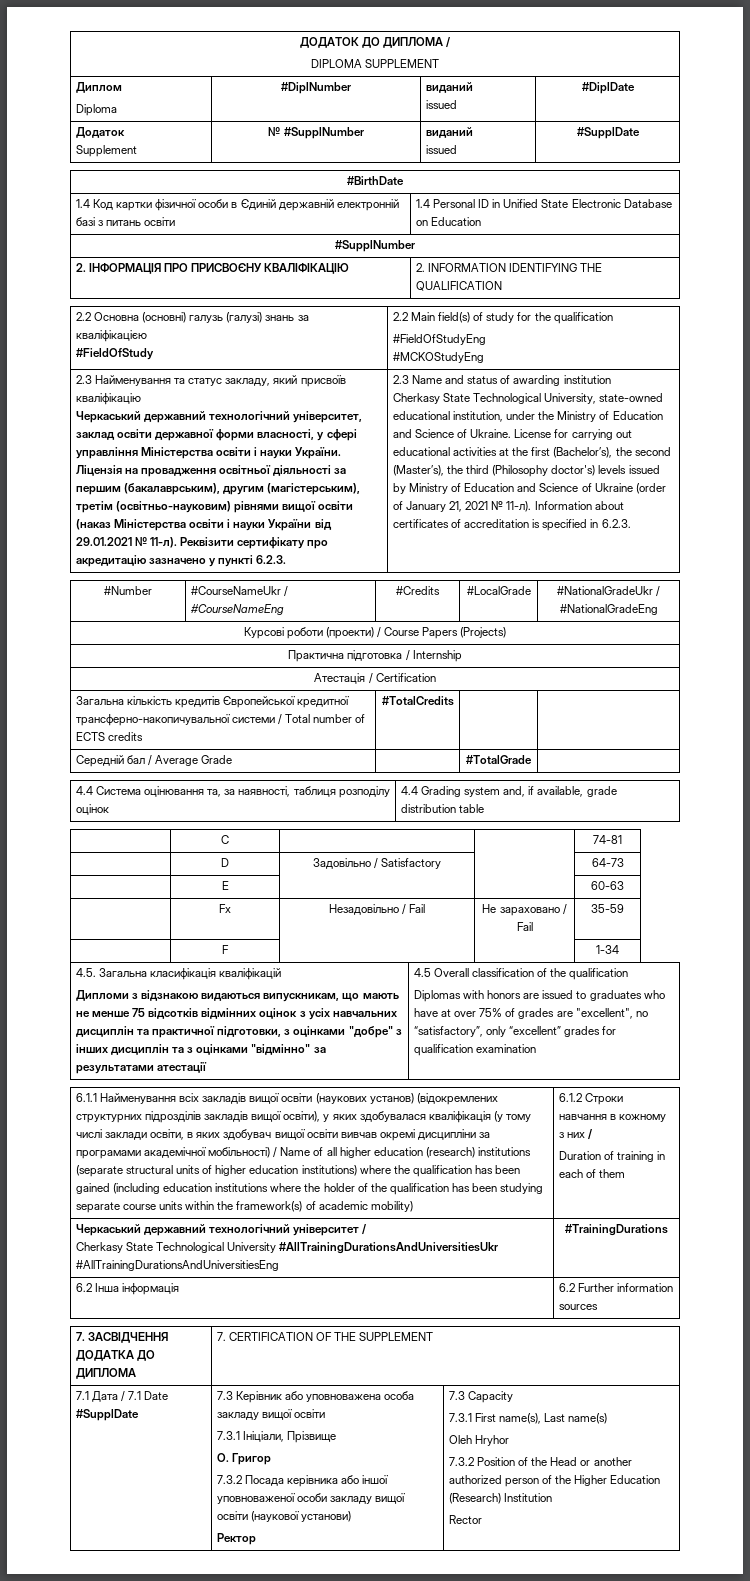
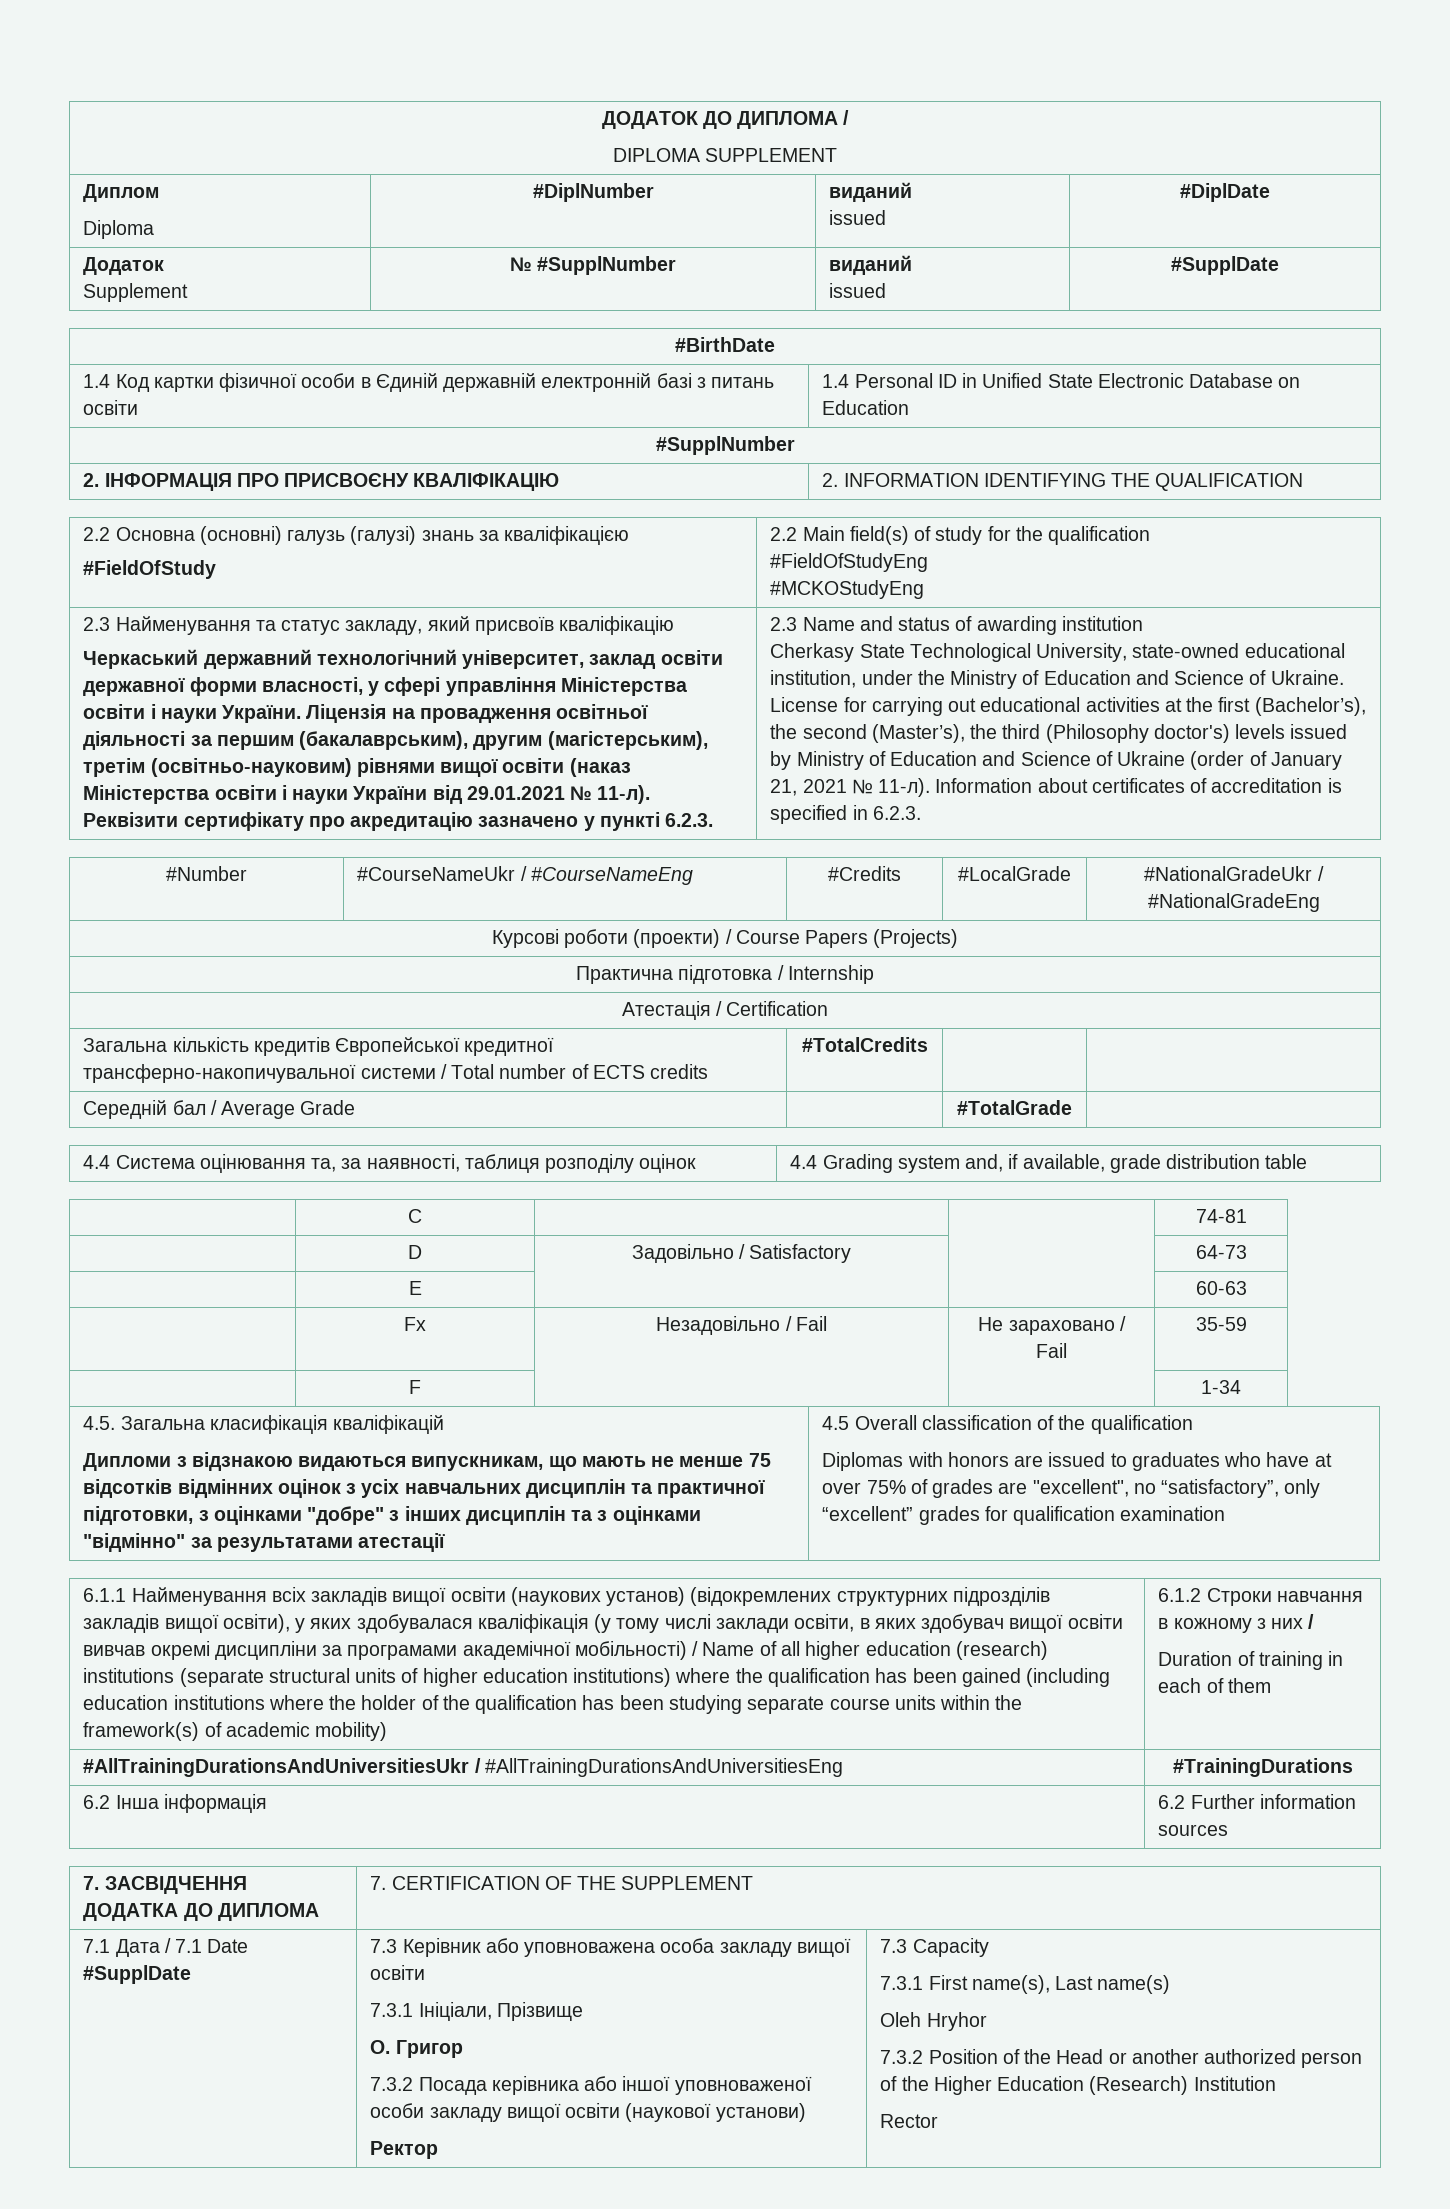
[75,1224,367,1236] [75,1242,499,1254] Черкаський державний технологічний університет / // Cherkasy State Technological University #AllTrainingDurationsAndUniversitiesUkr -> [83,1758,481,1777] #AllTrainingDurationsAndUniversitiesUkr /

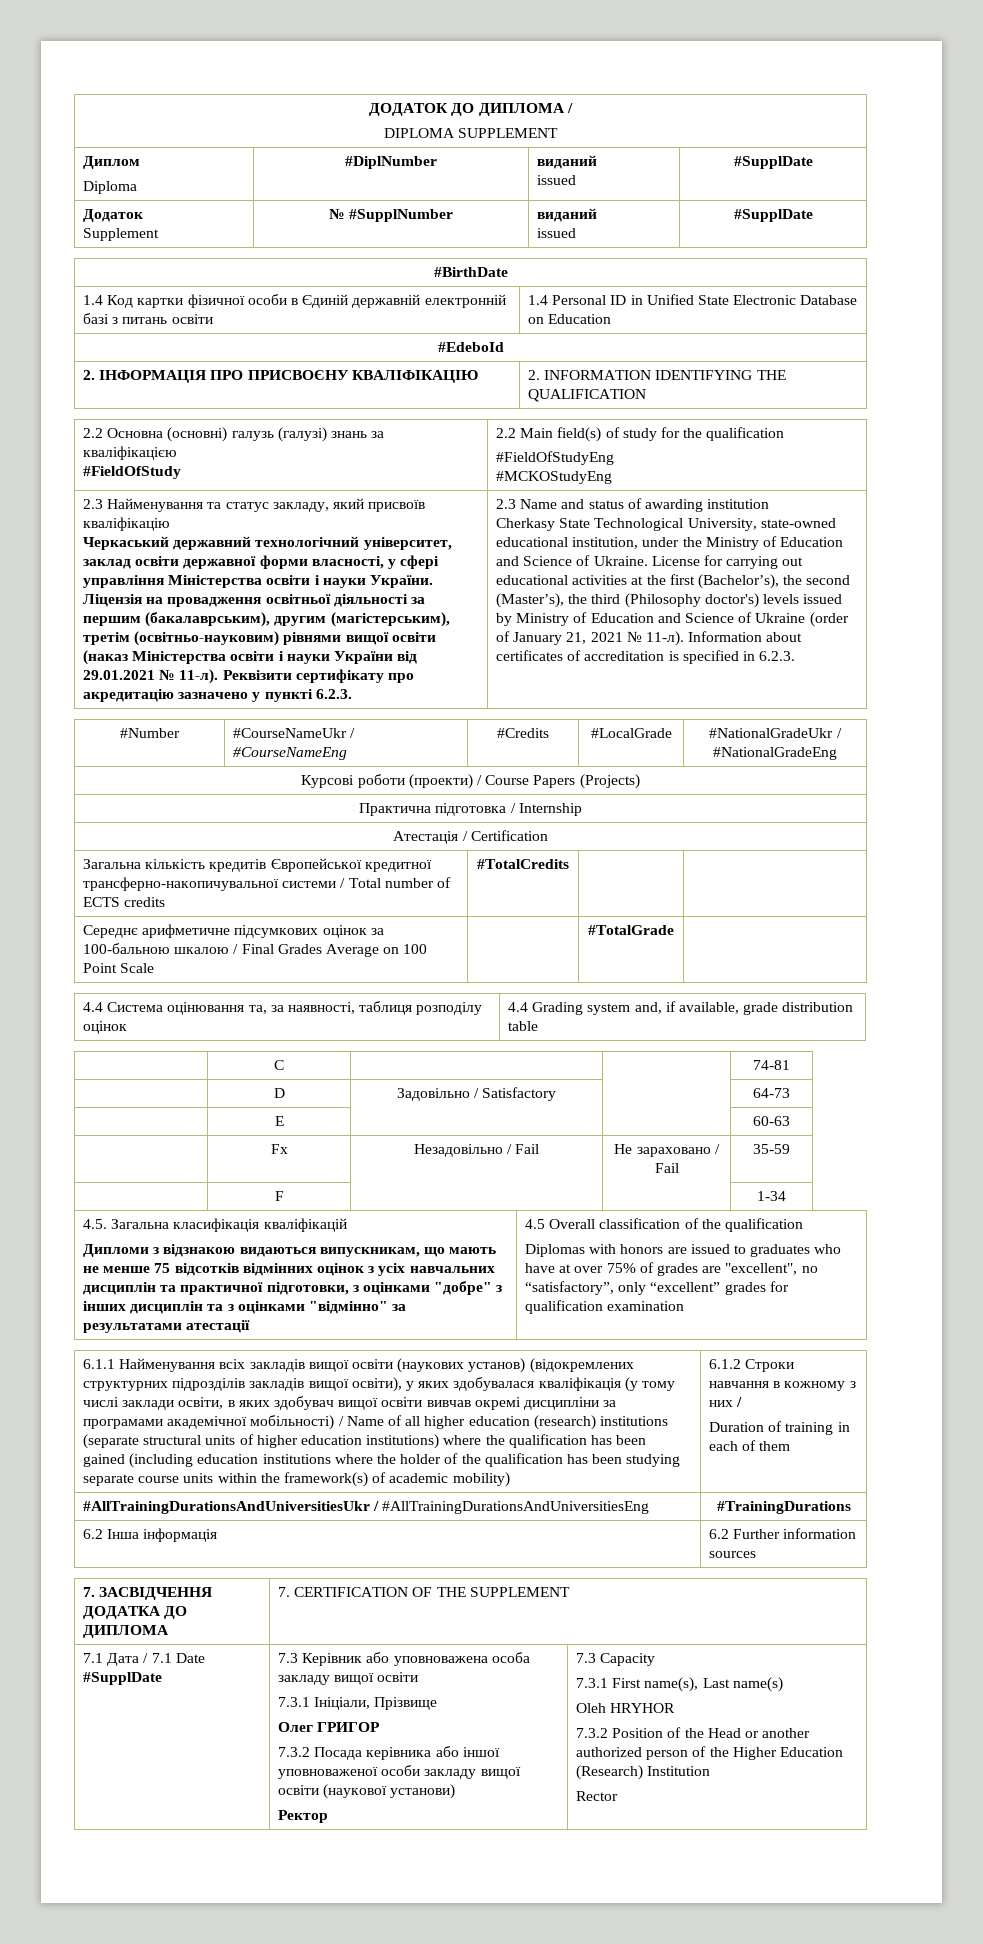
[1180,183,1270,202] #DiplDate -> [733,156,813,169] #SupplDate
[655,436,795,455] #SupplNumber -> [437,342,504,352] #EdeboId
[83,1100,356,1119] Середній бал / Average Grade -> [83,924,384,938] [83,943,428,957] [83,963,155,973] Середнє арифметичне підсумкових оцінок за 100-бальною шкалою / Final Grades Average on 100 Point Scale
[370,2040,463,2058] О. Григор -> [278,1722,381,1732] Олег ГРИГОР
[926,2012,987,2031] Hryhor -> [610,1703,676,1713] HRYHOR

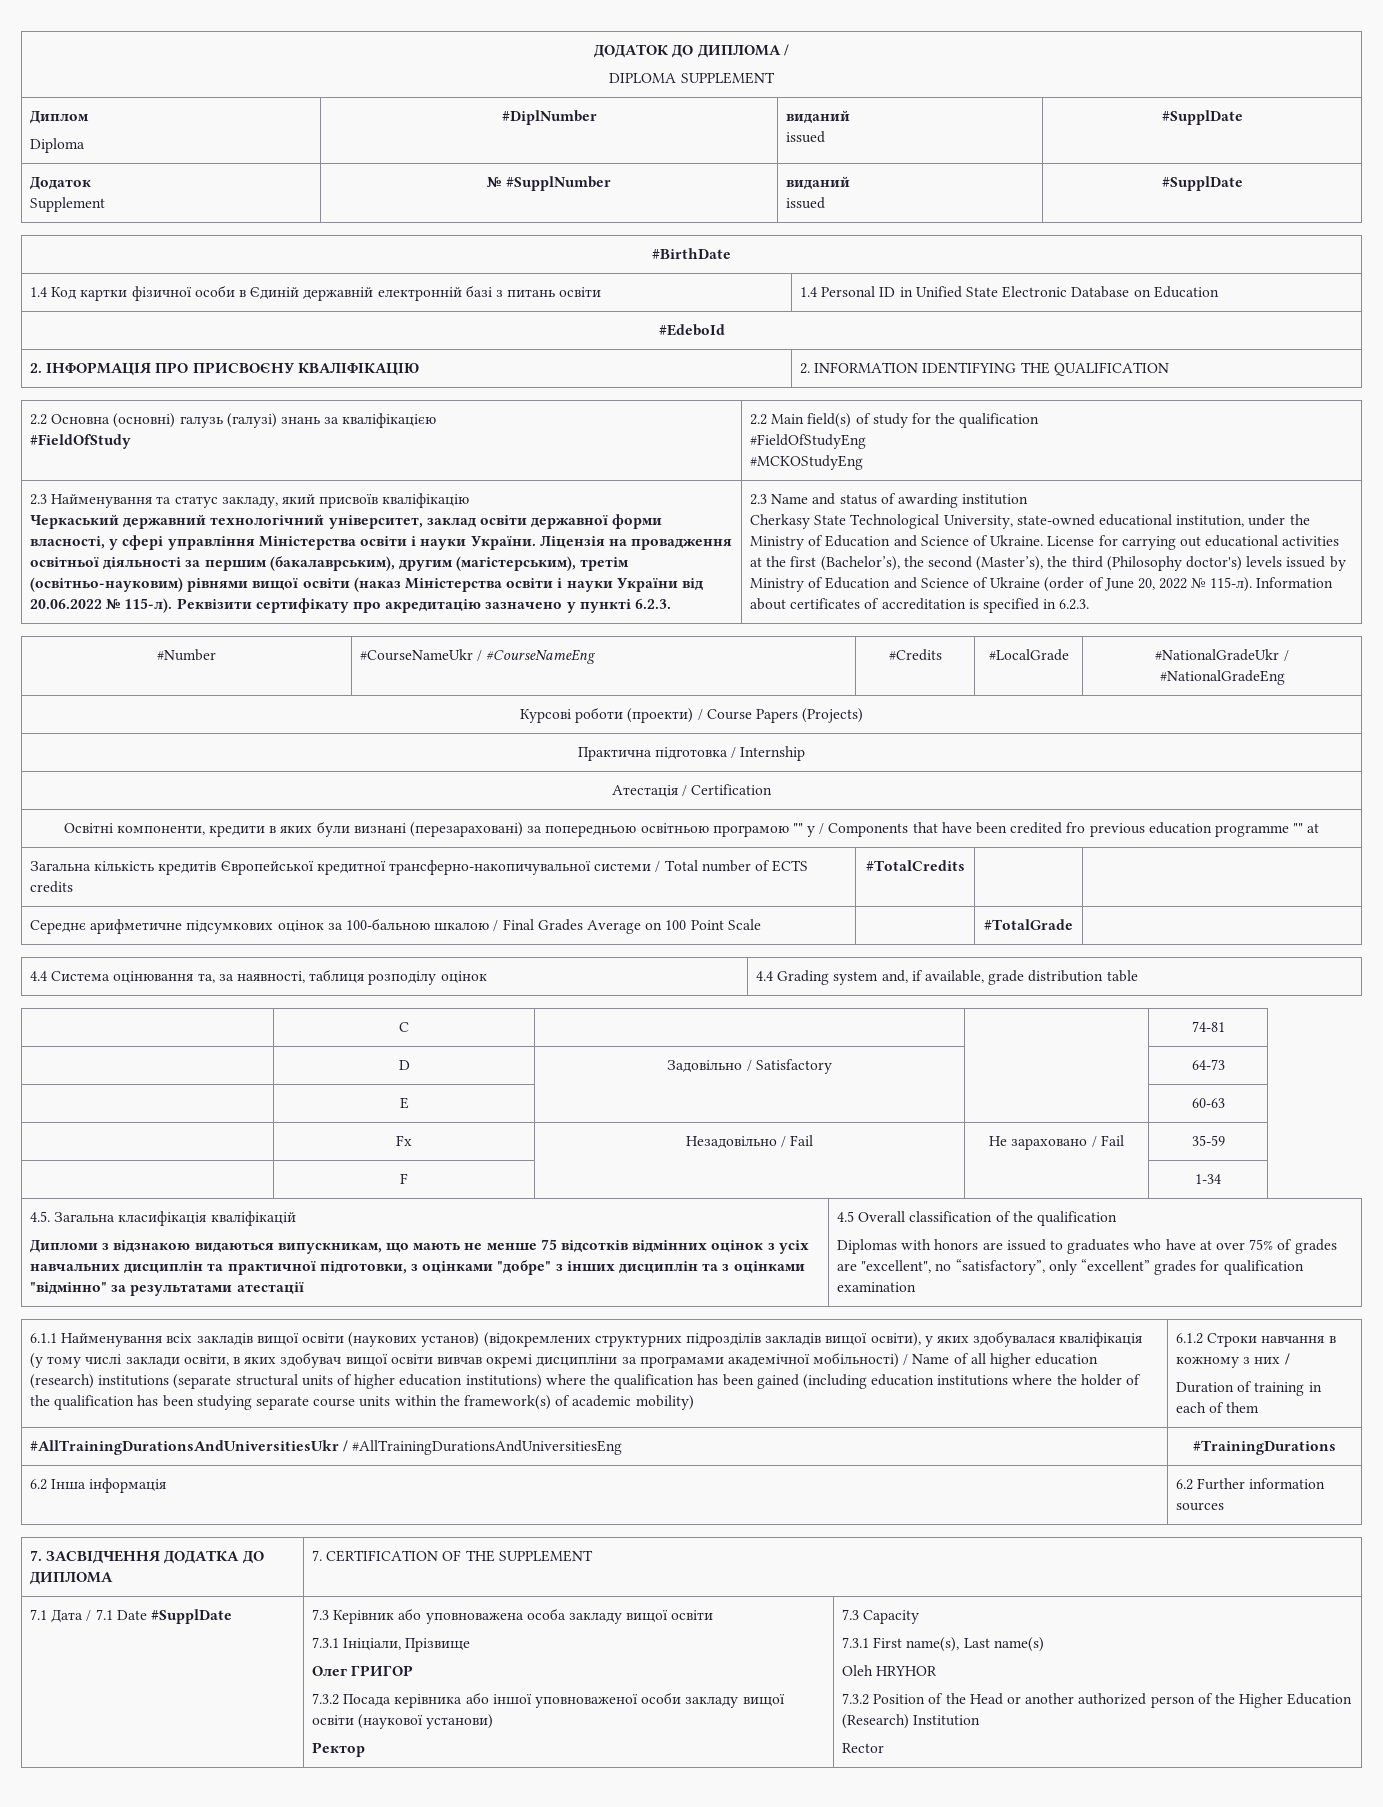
[83,669,219,684] 29.01.2021 № 11-л). -> [30,598,173,613] 20.06.2022 № 115-л).
[513,631,684,646] January 21, 2021 № 11-л). -> [1103,577,1252,592] June 20, 2022 № 115-л).
(548, 835) none -> [63,821,1320,837] // Освітні компоненти, кредити в яких були визнані (перезараховані) за попередньою освітньою програмою "" у / Components that have been credited fro previous education programme "" at

